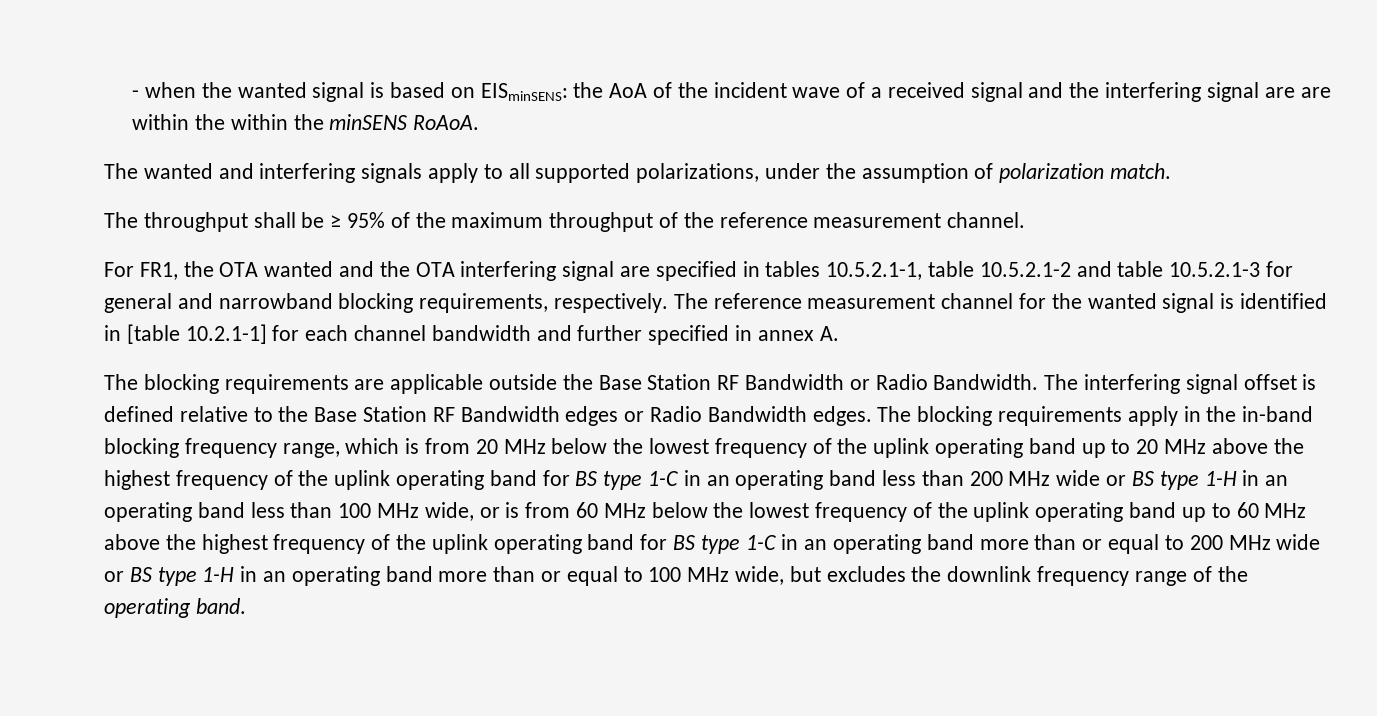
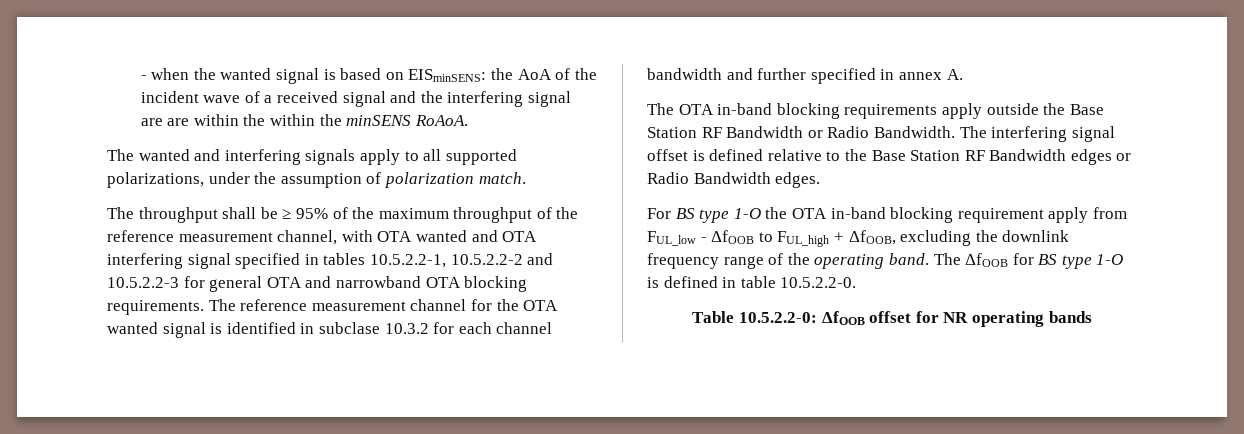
[947,212,1026,228] [104,261,214,280] channel. // For FR1, the -> [277,230,373,245] channel, with
[379,261,410,277] the -> (498, 236) none
[620,266,651,277] are -> (231, 261) none
[826,261,1261,280] 10.5.2.1-1, table 10.5.2.1-2 and table 10.5.2.1-3 -> [369,253,554,268] [107,277,179,288] 10.5.2.2-1, 10.5.2.2-2 and 10.5.2.2-3
(172, 303) none -> [266,277,302,288] OTA
[338,293,669,313] blocking requirements, respectively. -> [425,276,528,292] [107,300,204,315] OTA blocking requirements.
(1082, 301) none -> [523,300,559,311] OTA
[126,324,267,344] [table 10.2.1-1] -> [318,322,429,334] subclase 10.3.2
[143,374,484,394] blocking requirements are applicable -> [678,103,982,119] OTA in-band blocking requirements apply
[877,406,1314,426] [104,438,1304,458] [104,470,1289,490] [104,502,1307,522] [104,534,1321,554] [104,566,906,586] The blocking requirements apply in the in-band blocking frequency range, which is from 20 MHz below the lowest frequency of the uplink operating band up to 20 MHz above the highest frequency of the uplink operating band for BS type 1-C in an operating band less than 200 MHz wide or BS type 1-H in an operating band less than 100 MHz wide, or is from 60 MHz below the lowest frequency of the uplink operating band up to 60 MHz above the highest frequency of the uplink operating band for BS type 1-C in an operating band more than or equal to 200 MHz wide or BS type 1-H in an operating band more than or equal to 100 MHz wide, but excludes -> [647,207,1127,223] [647,230,972,247] // For BS type 1-O the OTA in-band blocking requirement apply from FUL_low - ΔfOOB to FUL_high + ΔfOOB, excluding
(246, 606) none -> [933,253,1124,269] [647,276,857,288] [692,311,1092,327] The ΔfOOB for BS type 1-O is defined in table 10.5.2.2-0. // Table 10.5.2.2-0: ΔfOOB offset for NR operating bands

